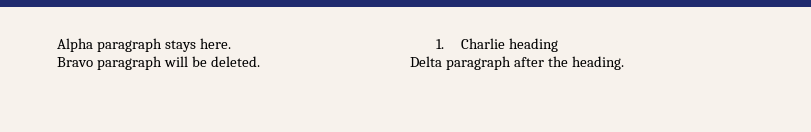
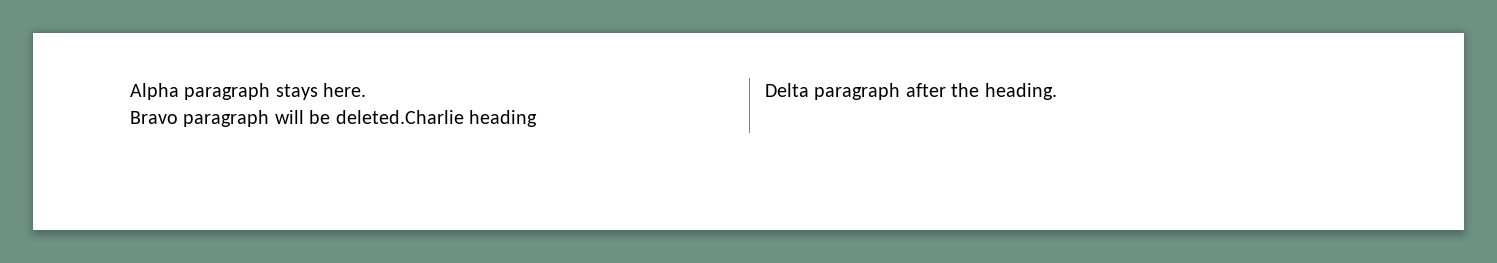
[210,56,260,67] [435,38,506,49] deleted. // 1. Charlie -> [335,110,464,124] deleted.Charlie

